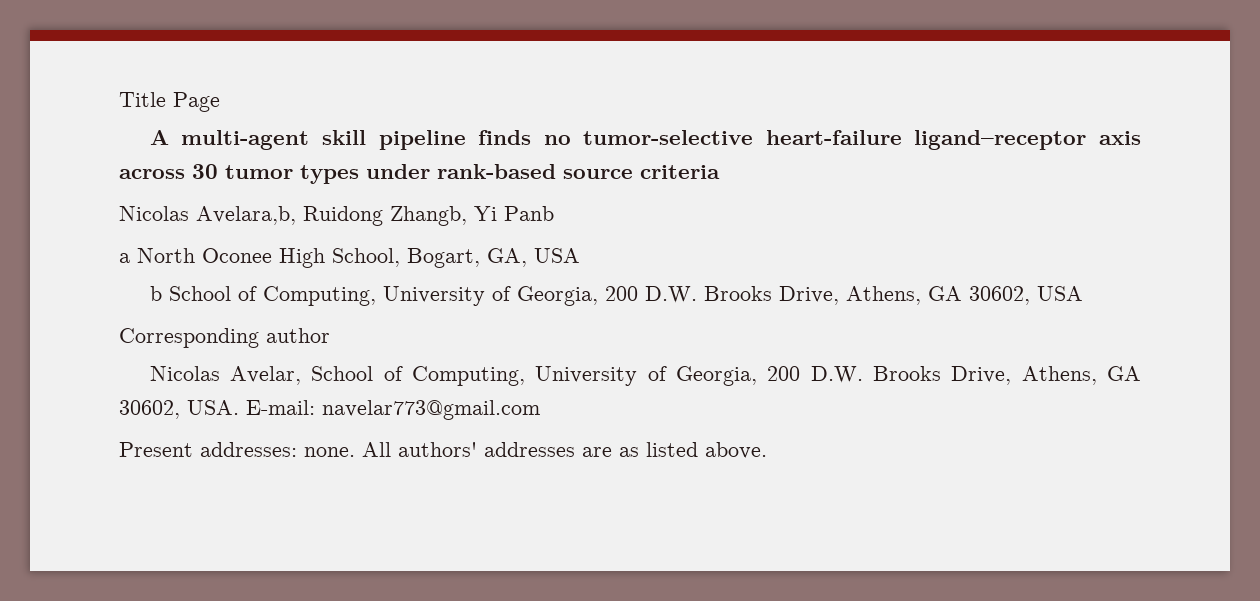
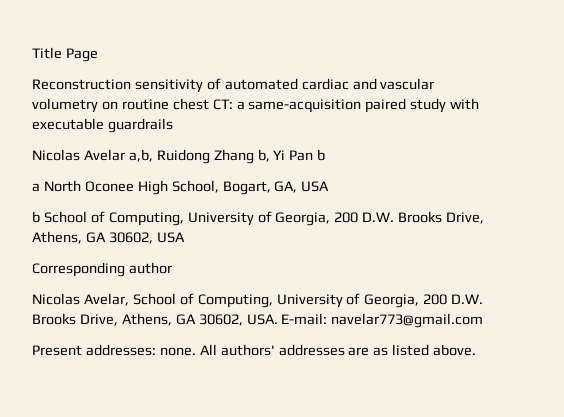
[149,130,1141,150] [119,164,720,184] [119,206,554,226] A multi-agent skill pipeline finds no tumor-selective heart-failure ligand–receptor axis across 30 tumor types under rank-based source criteria // Nicolas Avelara,b, Ruidong Zhangb, Yi Panb -> [32,78,435,93] [32,98,480,113] [32,118,173,133] [32,149,326,164] Reconstruction sensitivity of automated cardiac and vascular volumetry on routine chest CT: a same-acquisition paired study with executable guardrails // Nicolas Avelar a,b, Ruidong Zhang b, Yi Pan b

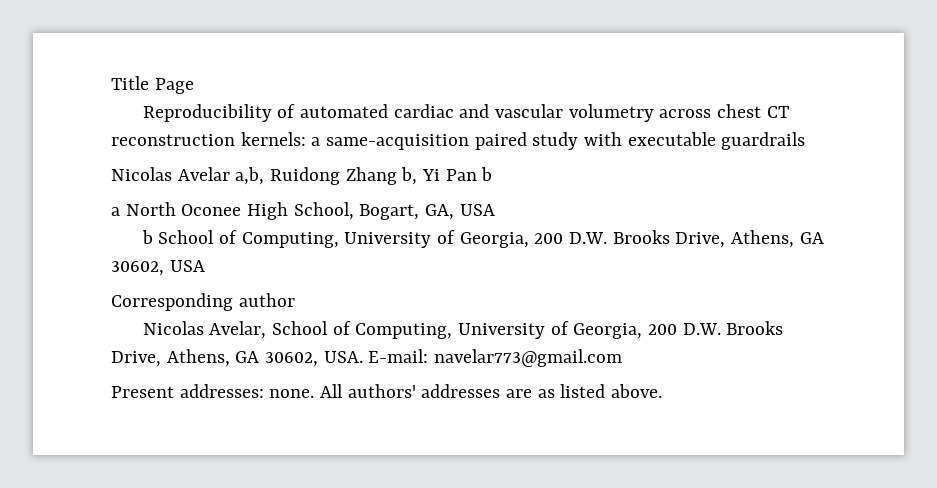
[32,79,203,93] Reconstruction sensitivity -> [142,104,272,122] Reproducibility
[101,98,233,110] on routine chest CT: -> [659,104,789,118] [111,132,306,146] across chest CT reconstruction kernels:

